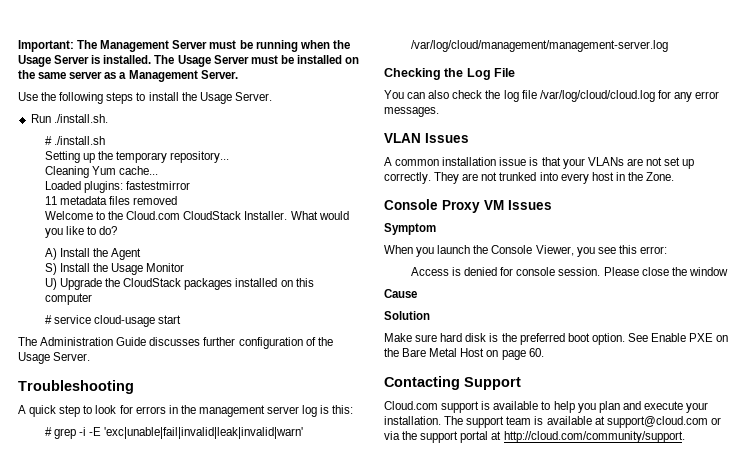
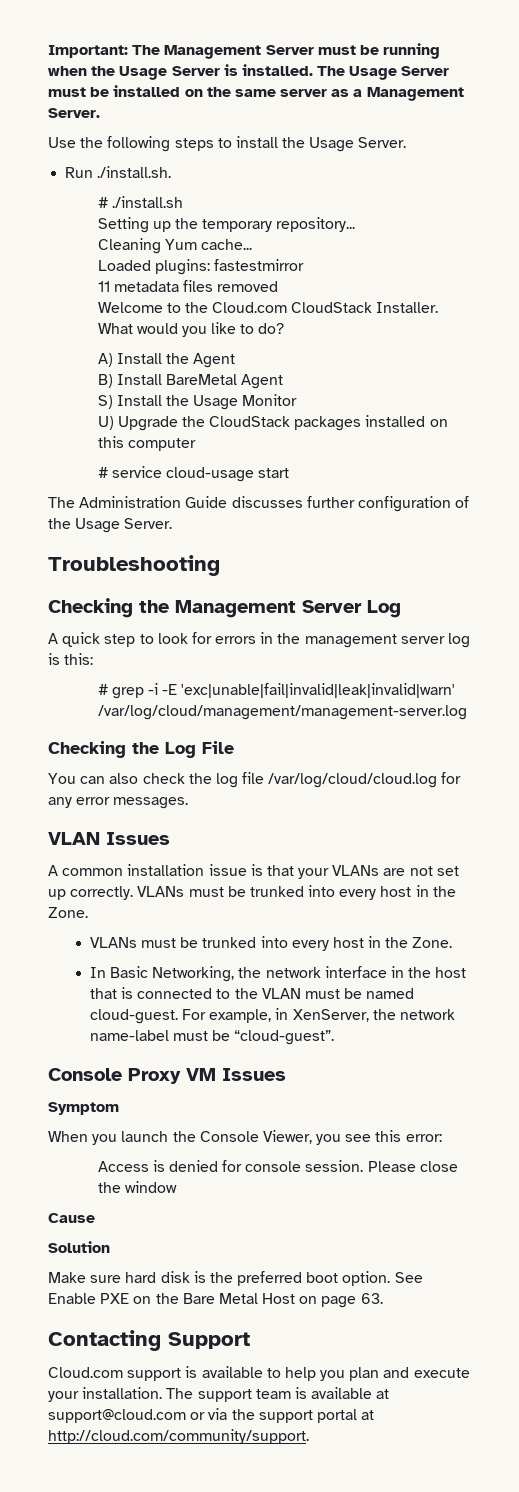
(142, 254) none -> [97,374,284,389] // B) Install BareMetal Agent
(134, 387) none -> [48,598,401,618] // Checking the Management Server Log
[434,172,675,184] They are not trunked into every host in the Zone. -> [137,885,456,900] [48,907,88,918] [89,936,453,951] [89,966,467,982] [89,987,415,999] [89,1008,455,1024] [89,1030,335,1045] VLANs must be trunked into every host in the Zone. // VLANs must be trunked into every host in the Zone. // In Basic Networking, the network interface in the host that is connected to the VLAN must be named cloud-guest. For example, in XenServer, the network name-label must be “cloud-guest”.
[528,348,544,357] 60. -> [360,1293,383,1304] 63.

